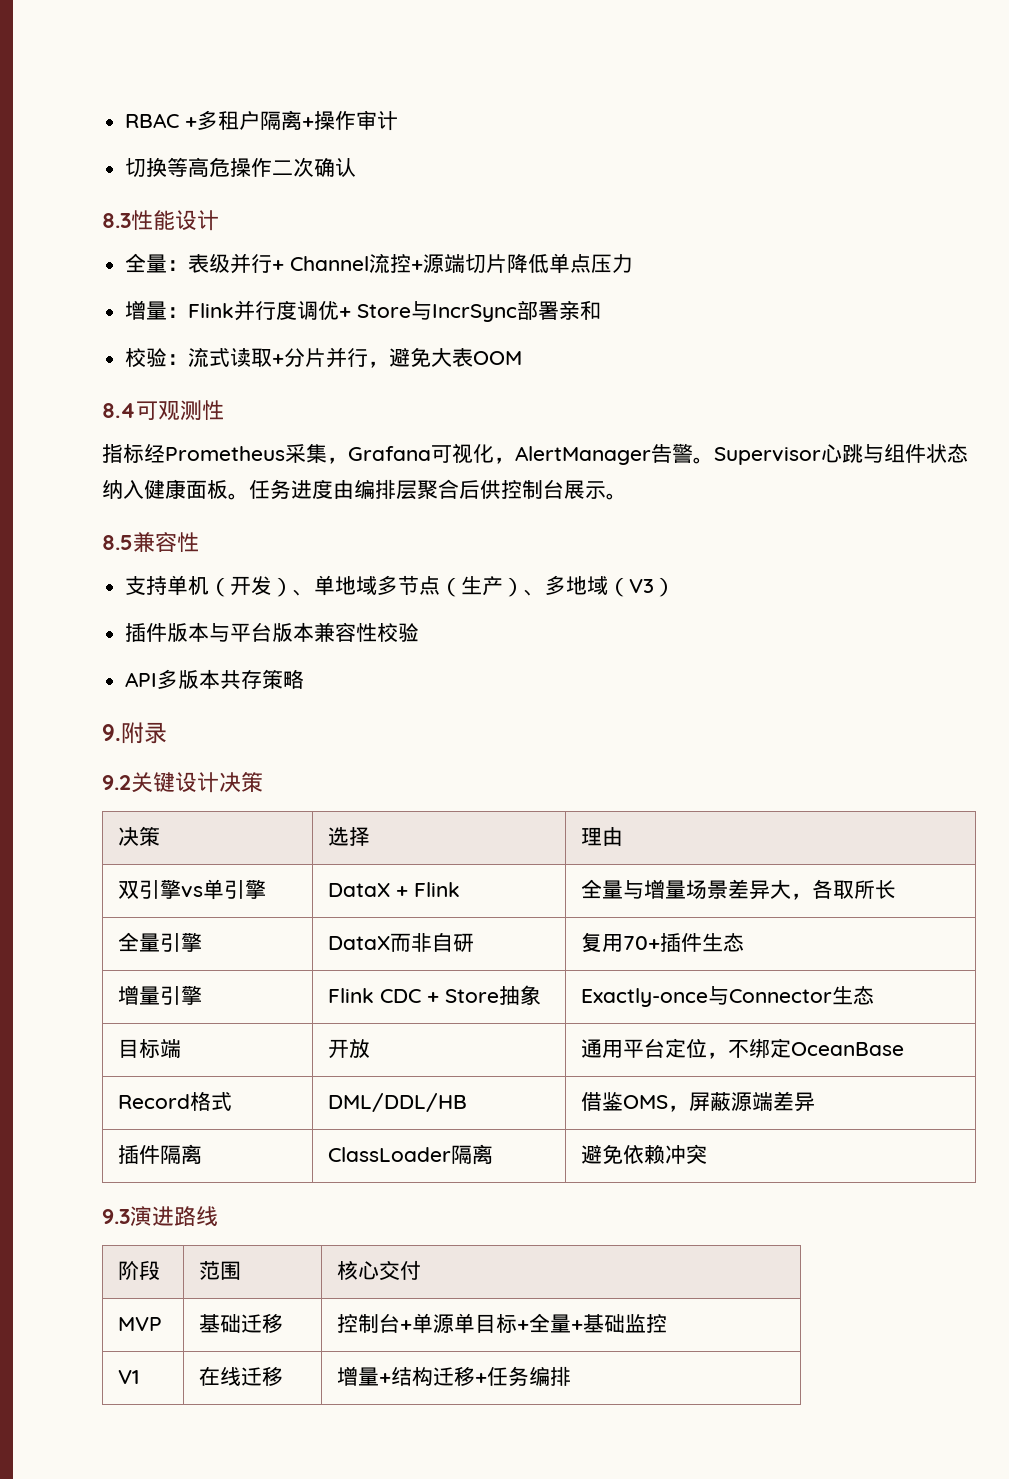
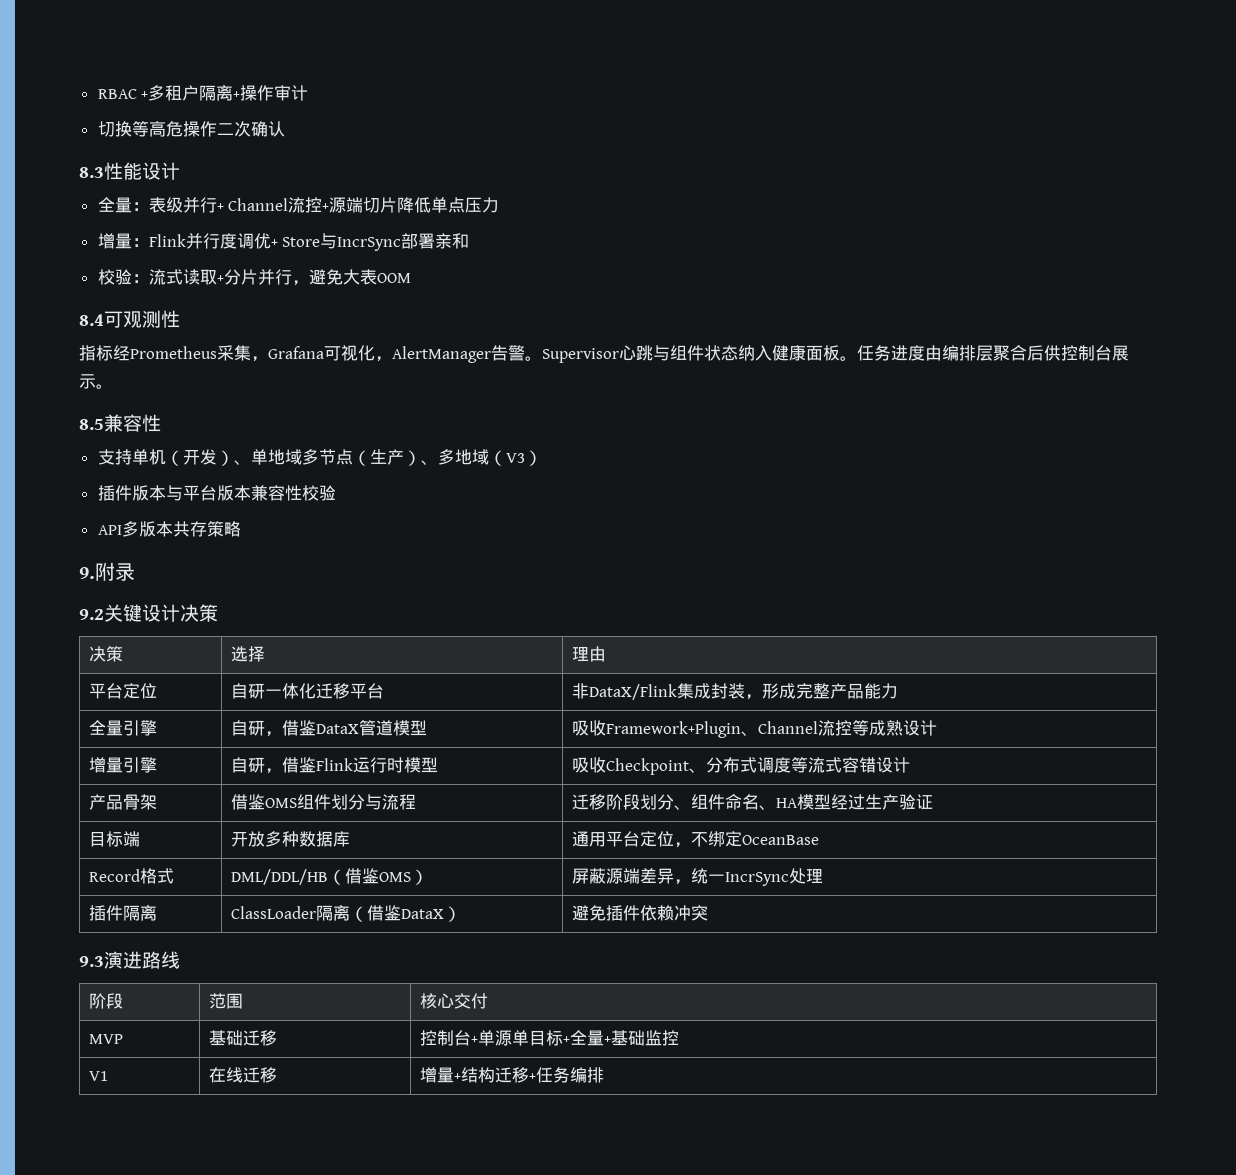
[117,879,266,900] [327,882,460,897] [580,879,896,900] 双引擎vs单引擎 | DataX + Flink | 全量与增量场景差异大，各取所长 -> [88,683,157,699] [230,683,384,699] [571,683,898,700] 平台定位 | 自研一体化迁移平台 | 非DataX/Flink集成封装，形成完整产品能力
[327,932,474,952] [580,932,744,952] [117,985,202,1005] [327,985,541,1005] [580,986,874,1007] DataX而非自研 | 复用70+插件生态 // 增量引擎 | Flink CDC + Store抽象 | Exactly-once与Connector生态 -> [230,720,427,737] [571,720,937,738] [88,757,157,773] [230,757,438,774] [571,757,910,775] [88,794,157,810] [230,794,416,810] [571,794,933,810] 自研，借鉴DataX管道模型 | 吸收Framework+Plugin、Channel流控等成熟设计 // 增量引擎 | 自研，借鉴Flink运行时模型 | 吸收Checkpoint、分布式调度等流式容错设计 // 产品骨架 | 借鉴OMS组件划分与流程 | 迁移阶段划分、组件命名、HA模型经过生产验证
(370, 1048) none -> [264,831,350,847] 多种数据库
[580,1091,689,1112] | 借鉴OMS， -> [327,868,428,885] （借鉴OMS） |
(815, 1102) none -> [673,868,823,886] ，统一IncrSync处理
[580,1144,623,1164] | 避免 -> [349,905,461,922] [571,905,640,921] （借鉴DataX） | 避免插件

